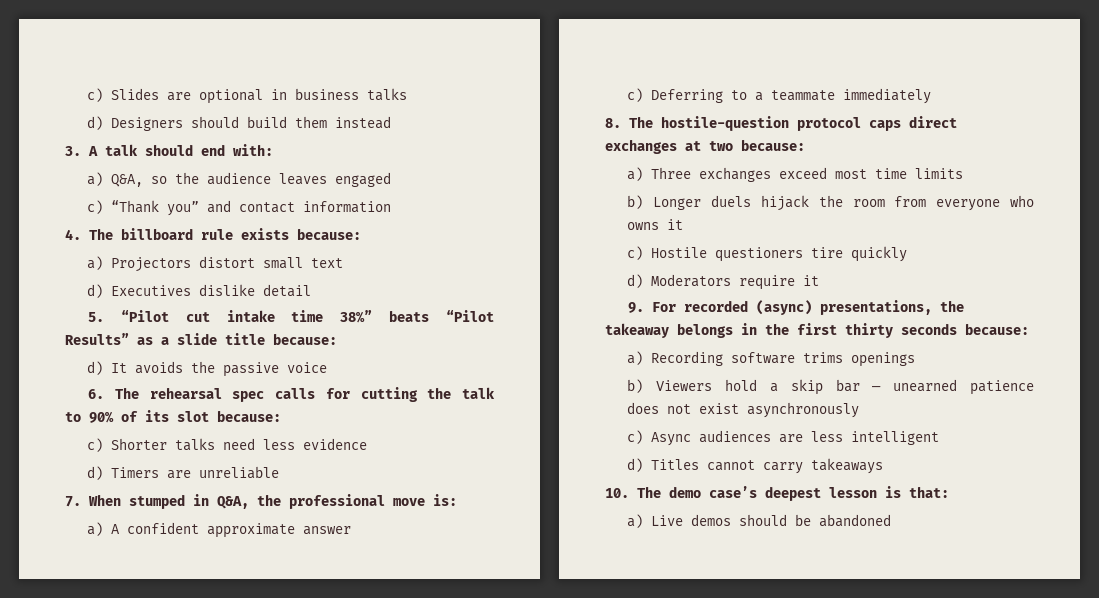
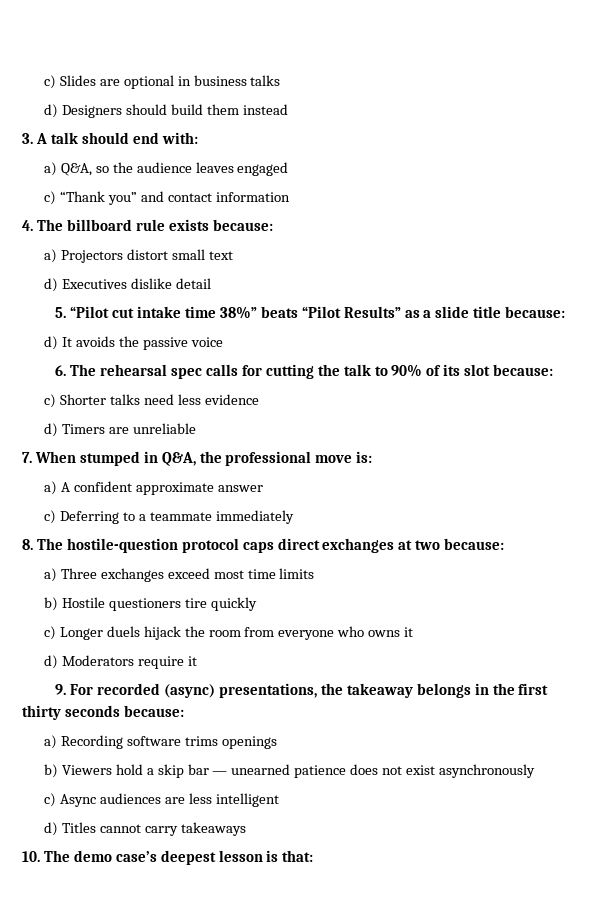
(644, 202) none -> [61,597,257,611] [43,626,56,640] Hostile questioners tire quickly // c)
[627,246,908,262] // c) Hostile questioners tire quickly -> (414, 632) none
[627,514,892,528] // a) Live demos should be abandoned -> (314, 856) none

